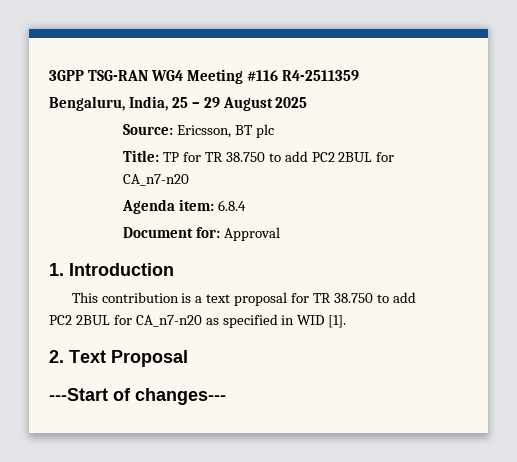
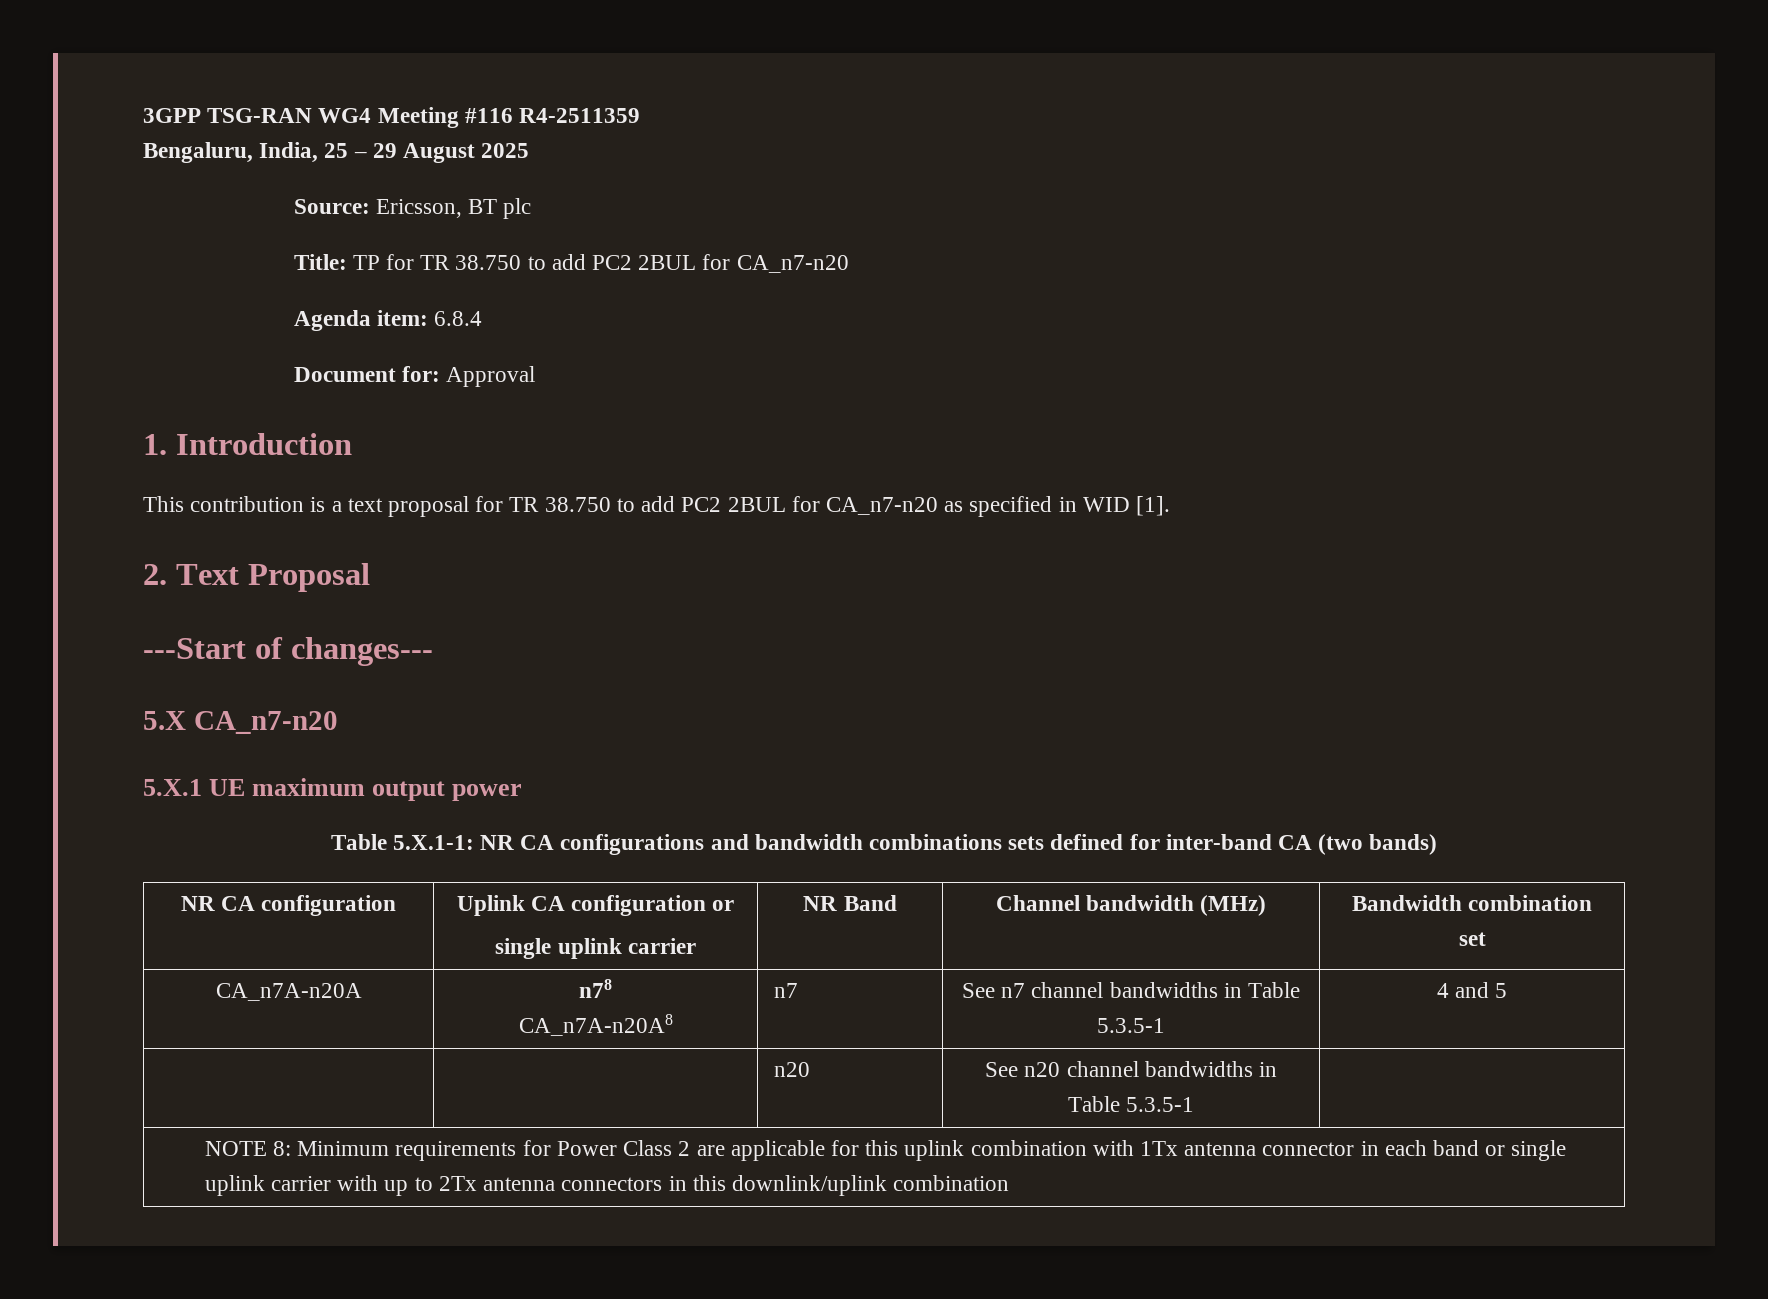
(226, 396) none -> [143,711,338,734] [143,778,523,801] [330,834,1438,855] [180,895,397,916] [456,895,735,916] [495,938,696,959] [803,895,897,911] [995,895,1267,916] [1351,895,1593,911] [1458,932,1486,946] [215,983,362,1001] [579,979,612,998] [518,1014,673,1036] [773,983,798,998] [961,982,1301,998] [1097,1018,1165,1033] [1436,982,1508,998] [773,1062,810,1077] [985,1061,1277,1077] [1067,1096,1195,1112] [204,1140,1567,1161] [204,1175,1010,1196] // 5.X CA_n7-n20 // 5.X.1 UE maximum output power // Table 5.X.1-1: NR CA configurations and bandwidth combinations sets defined for inter-band CA (two bands) // NR CA configuration | Uplink CA configuration or // single uplink carrier | NR Band | Channel bandwidth (MHz) | Bandwidth combination set // CA_n7A-n20A | n78 // CA_n7A-n20A8 | n7 | See n7 channel bandwidths in Table 5.3.5-1 | 4 and 5 // | | n20 | See n20 channel bandwidths in Table 5.3.5-1 | // NOTE 8: Minimum requirements for Power Class 2 are applicable for this uplink combination with 1Tx antenna connector in each band or single uplink carrier with up to 2Tx antenna connectors in this downlink/uplink combination

